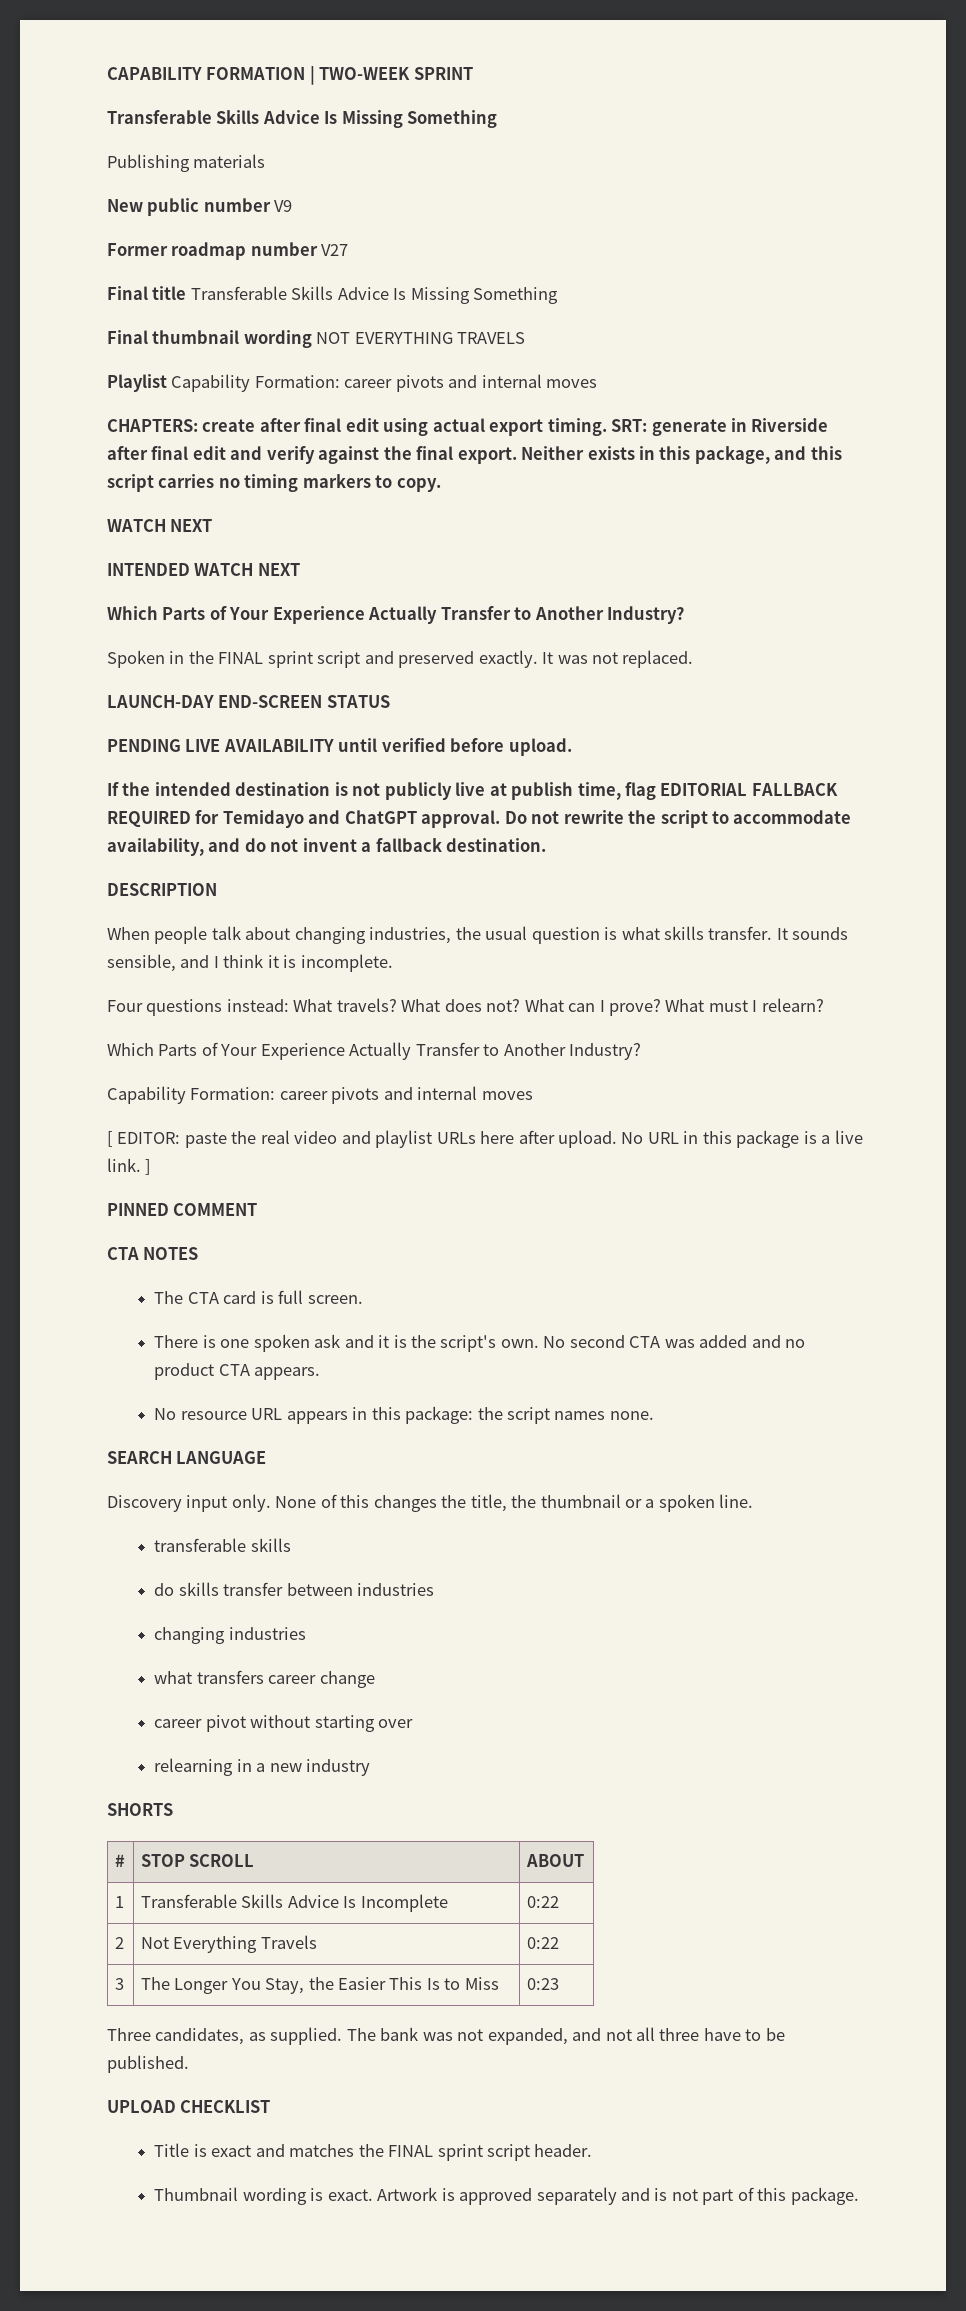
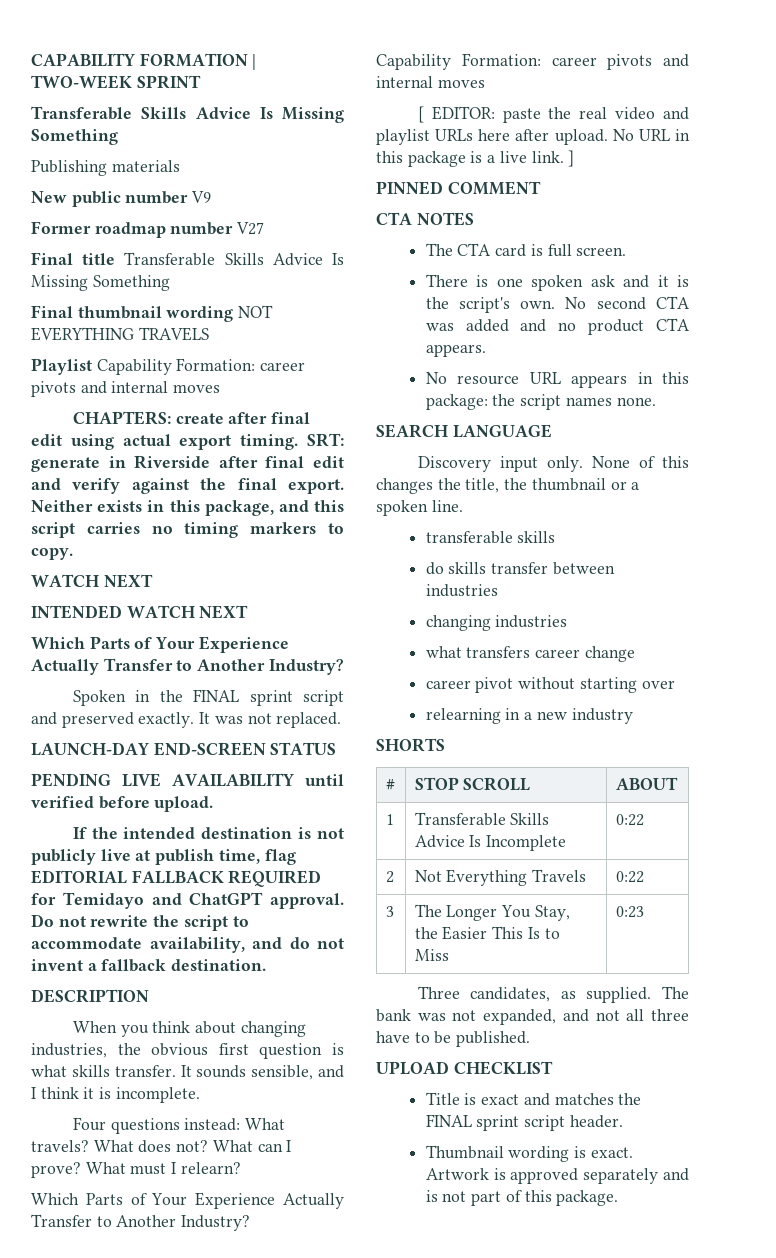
[154,926,241,944] people talk -> [120,1021,191,1037] you think
[485,926,528,940] usual -> [151,1043,249,1056] obvious first

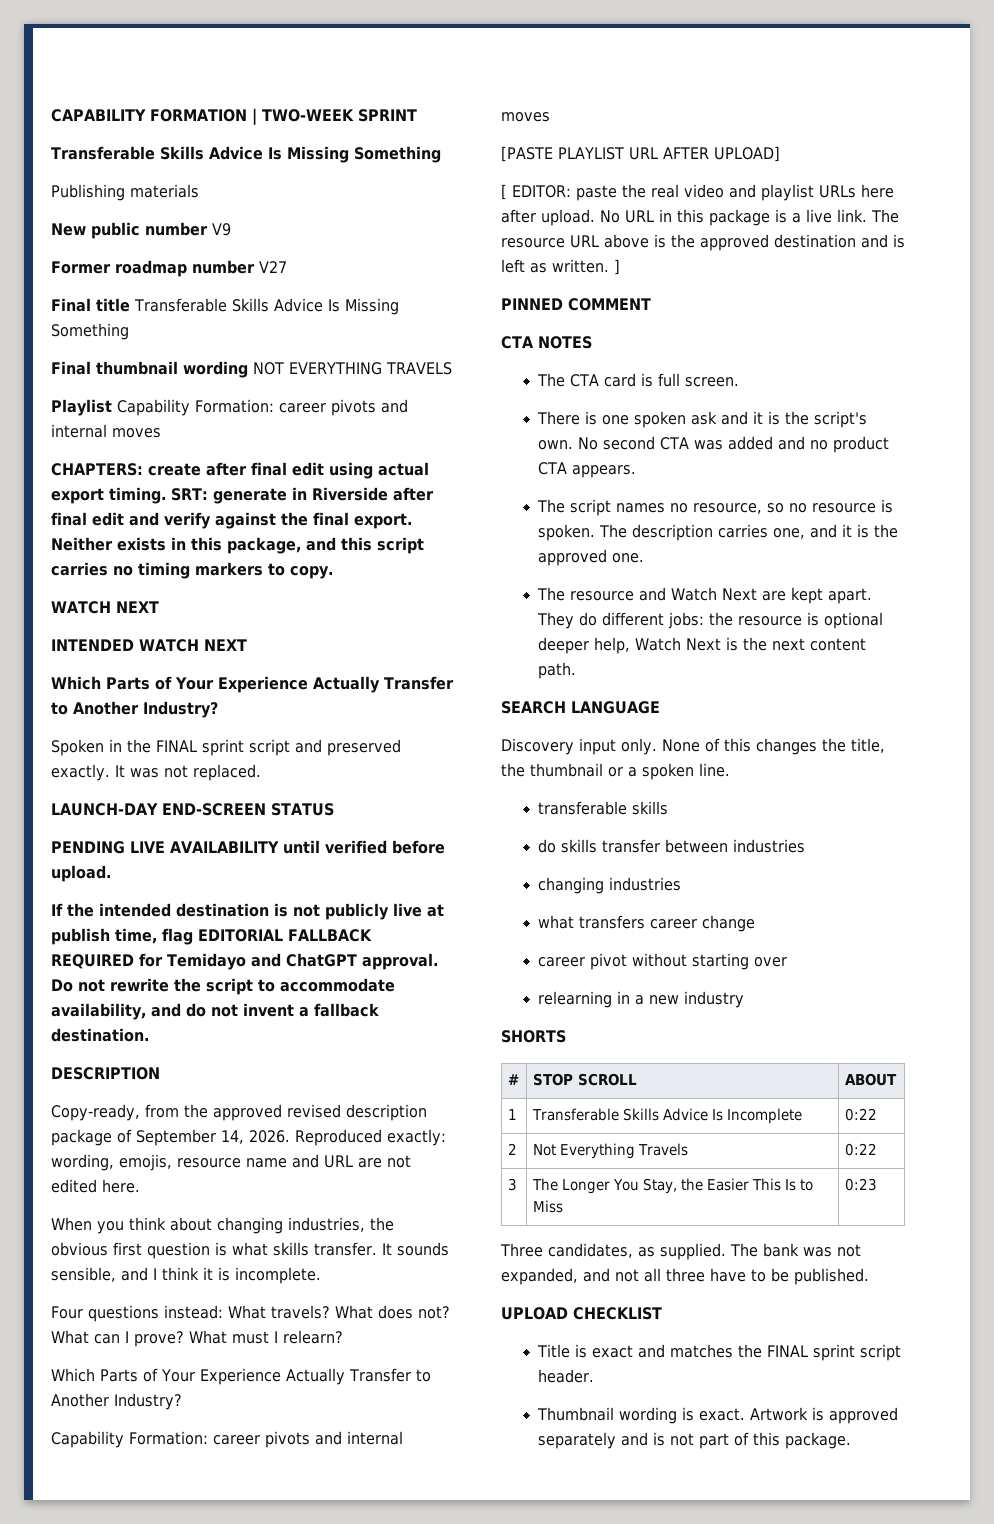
(149, 996) none -> [51,1104,427,1121] [51,1129,446,1146] [51,1154,411,1171] [51,1179,140,1193] // Copy-ready, from the approved revised description package of September 14, 2026. Reproduced exactly: wording, emojis, resource name and URL are not edited here.
(485, 83) none -> [501,146,780,162] // [PASTE PLAYLIST URL AFTER UPLOAD]
(564, 157) none -> [871,209,899,223] [501,234,905,251] [501,259,609,273] The resource URL above is the approved destination and is left as written.
[425,372,689,388] [425,394,656,410] No resource URL appears in this package: the script names none. -> [537,499,894,516] [538,524,899,541] [538,549,645,566] [537,587,873,604] [537,612,884,629] [538,637,867,654] [538,662,577,679] The script names no resource, so no resource is spoken. The description carries one, and it is the approved one. // The resource and Watch Next are kept apart. They do different jobs: the resource is optional deeper help, Watch Next is the next content path.

